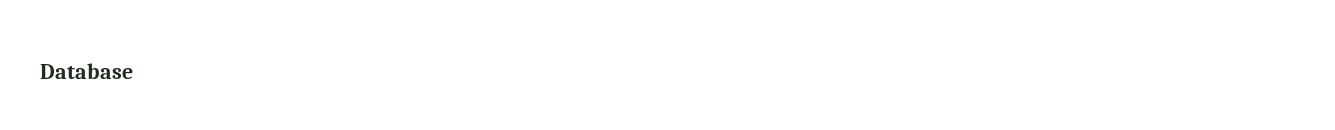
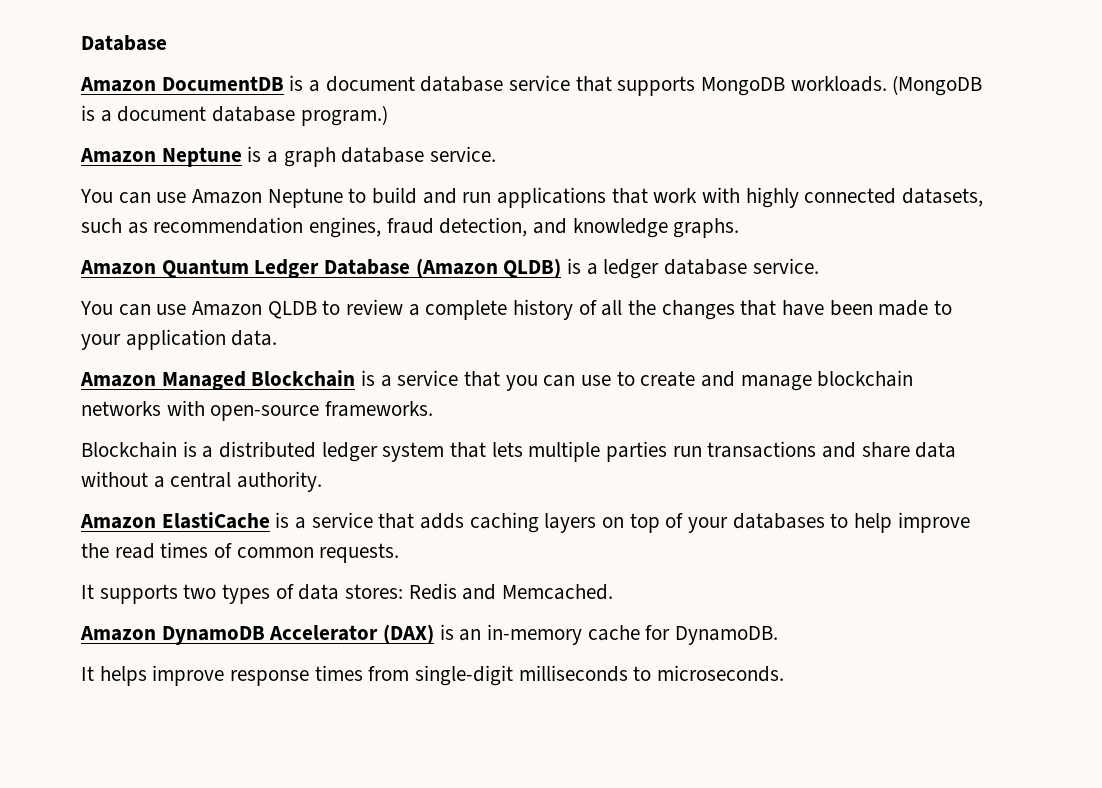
[40,63,133,79] Database -> [81,35,167,51] [80,75,983,96] [81,105,388,126] [80,146,497,167] [80,187,984,208] [81,217,740,238] [80,258,819,279] [80,299,953,320] [81,329,278,350] [80,370,914,391] [81,400,434,421] [81,441,957,462] [81,471,323,492] [80,512,970,533] [81,542,400,563] [81,583,614,604] [80,624,779,645] [81,665,785,686] Database // Amazon DocumentDB is a document database service that supports MongoDB workloads. (MongoDB is a document database program.) // Amazon Neptune is a graph database service. // You can use Amazon Neptune to build and run applications that work with highly connected datasets, such as recommendation engines, fraud detection, and knowledge graphs. // Amazon Quantum Ledger Database (Amazon QLDB) is a ledger database service. // You can use Amazon QLDB to review a complete history of all the changes that have been made to your application data. // Amazon Managed Blockchain is a service that you can use to create and manage blockchain networks with open-source frameworks. // Blockchain is a distributed ledger system that lets multiple parties run transactions and share data without a central authority. // Amazon ElastiCache is a service that adds caching layers on top of your databases to help improve the read times of common requests. // It supports two types of data stores: Redis and Memcached. // Amazon DynamoDB Accelerator (DAX) is an in-memory cache for DynamoDB. // It helps improve response times from single-digit milliseconds to microseconds.

